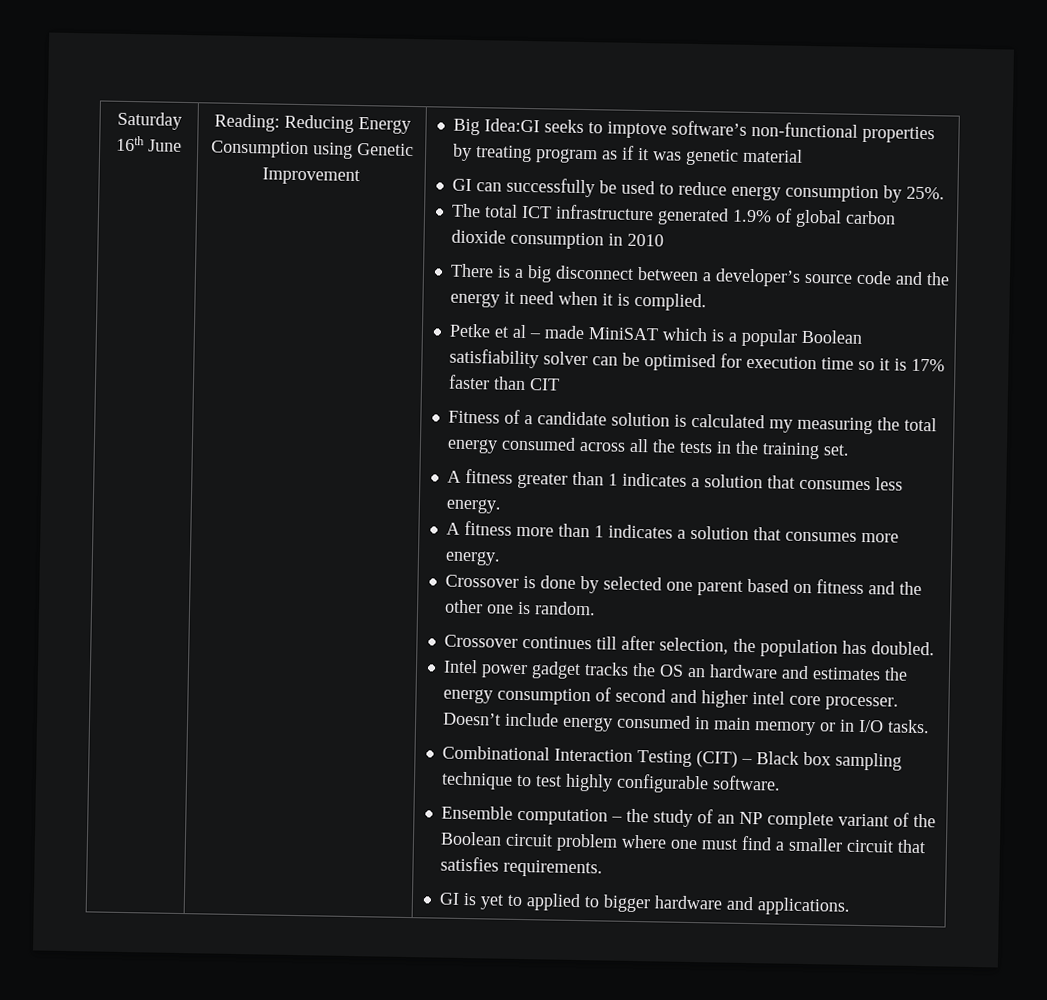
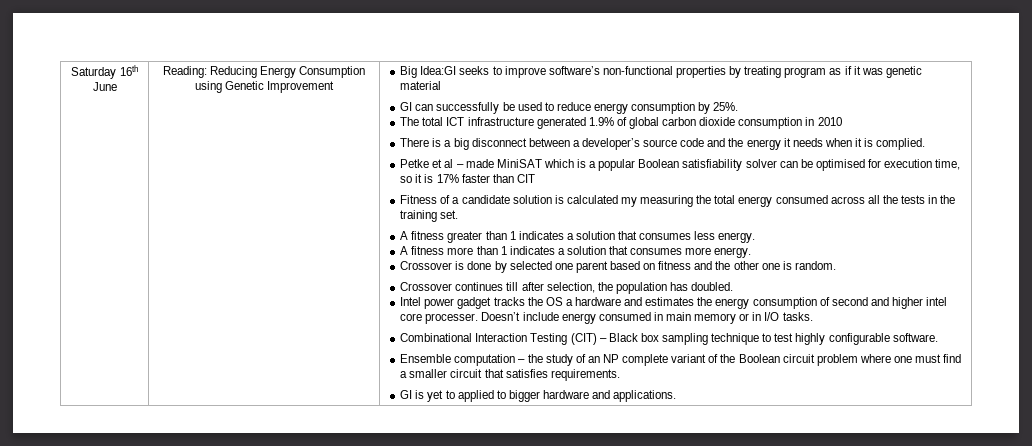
[606,121,667,139] imptove -> [504,66,546,78] improve
[518,290,554,305] need -> [792,138,823,147] needs
[820,357,854,370] time -> [935,159,961,170] time,
[686,667,706,678] an -> [565,299,573,306] a

